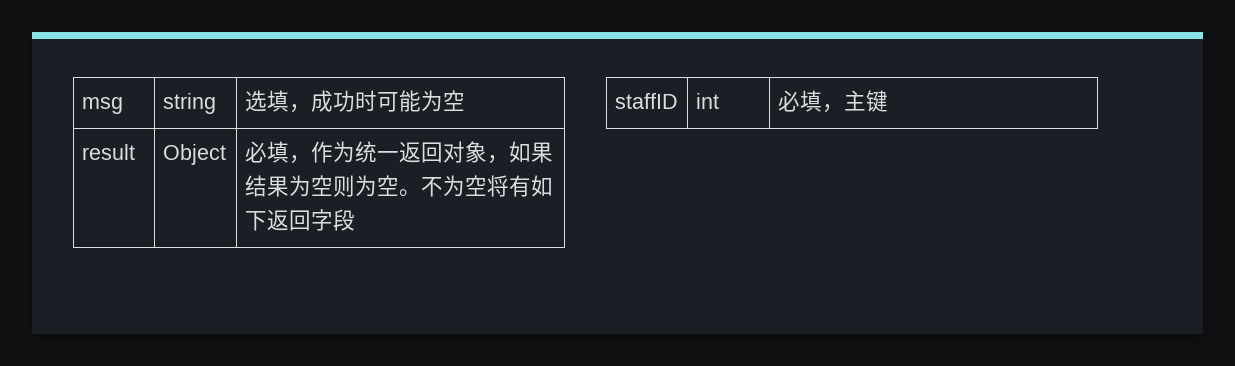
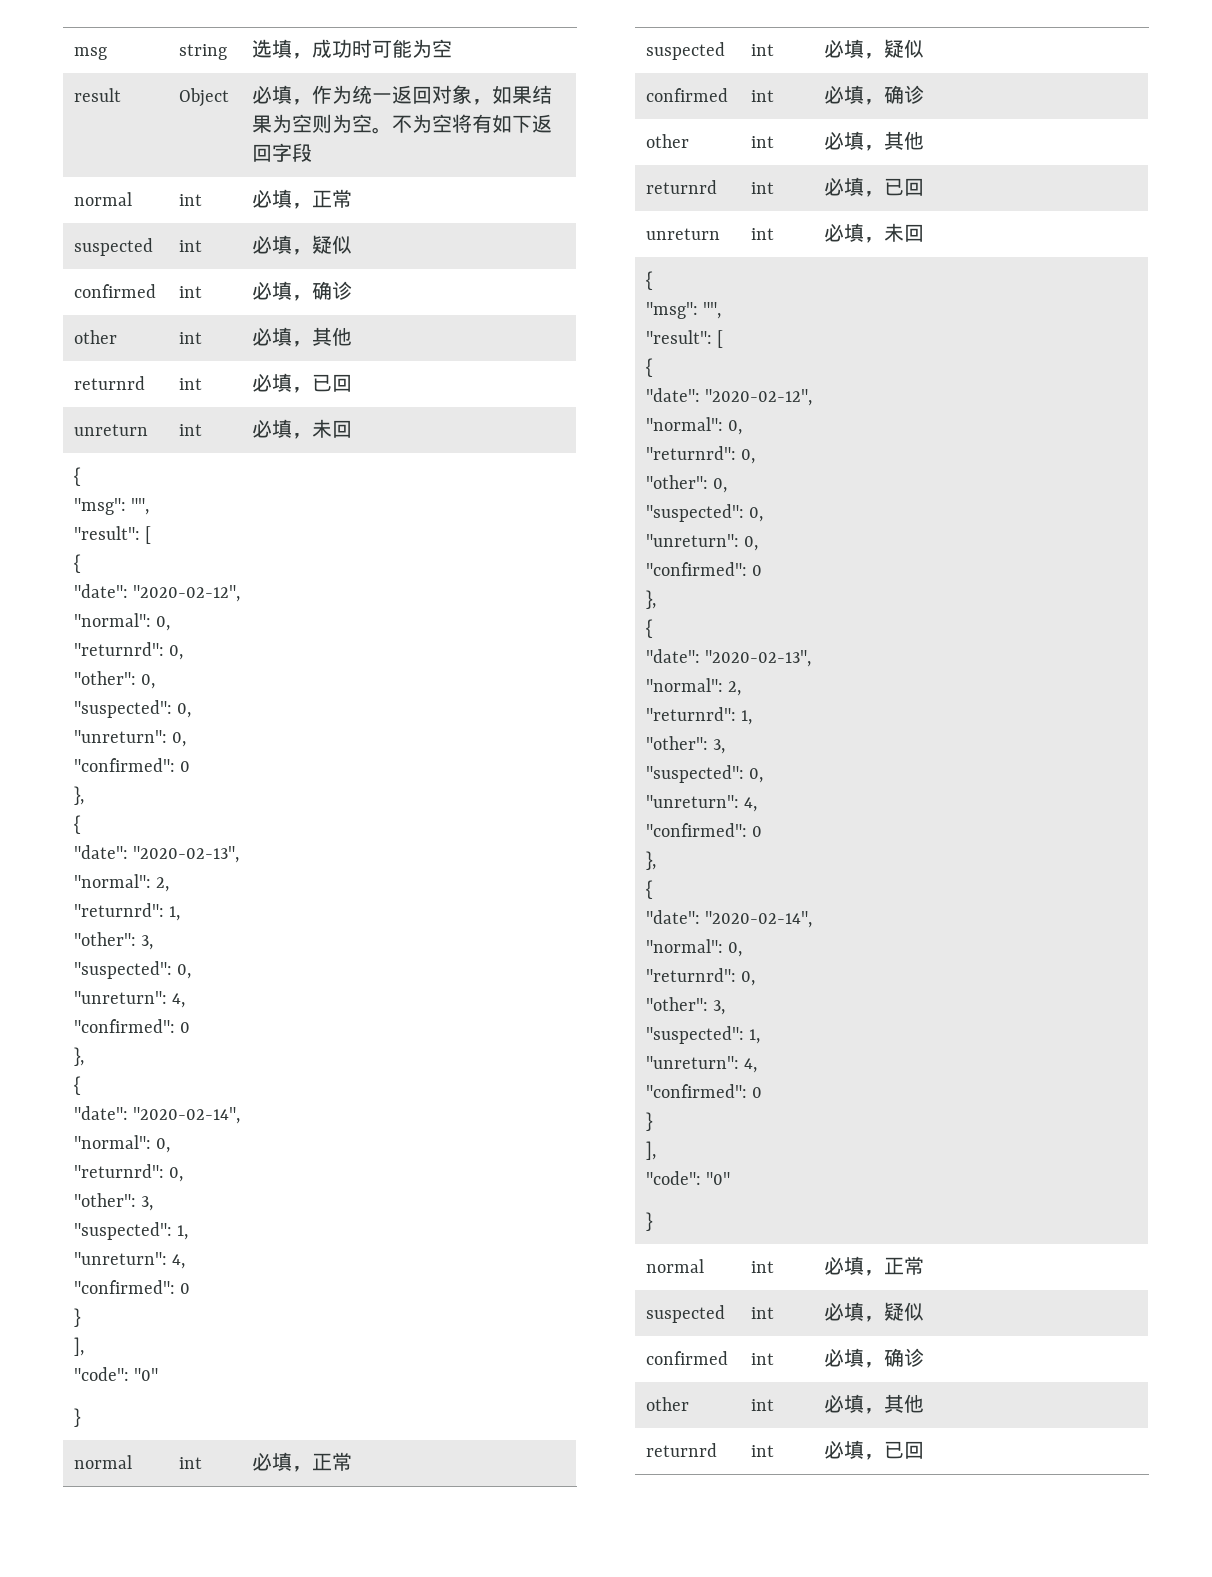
[614,93,678,109] [695,93,719,109] [777,90,888,113] staffID | int | 必填，主键 -> [74,192,133,206] [179,194,203,206] [252,189,353,209] [74,238,154,256] [179,240,203,252] [252,235,353,255] [74,284,157,298] [179,286,203,298] [252,281,353,301] [74,330,118,344] [179,332,203,344] [252,327,353,347] [74,376,146,390] [179,378,203,390] [252,373,353,393] [74,424,149,436] [179,424,203,436] [252,419,353,439] [74,467,82,486] [74,498,150,515] [74,526,152,544] [74,554,82,573] [74,584,241,602] [74,613,171,631] [74,642,184,660] [74,671,156,689] [74,700,192,718] [74,730,187,747] [74,758,191,772] [74,786,85,805] [74,815,82,834] [74,845,240,863] [74,874,170,892] [74,903,181,921] [74,932,154,950] [74,961,192,979] [74,991,186,1008] [74,1019,191,1033] [74,1047,85,1066] [74,1076,82,1095] [74,1106,241,1124] [74,1135,171,1153] [74,1164,184,1182] [74,1193,154,1211] [74,1222,189,1240] [74,1252,186,1269] [74,1280,191,1294] [74,1308,82,1327] [74,1337,85,1356] [74,1367,159,1381] [74,1408,82,1427] [74,1455,133,1469] [179,1457,203,1469] [252,1452,353,1472] [646,42,726,60] [751,44,775,56] [824,39,925,59] [646,88,729,102] [751,90,775,102] [824,85,925,105] [646,134,690,148] [751,136,775,148] [824,131,925,151] [646,180,718,194] [751,182,775,194] [824,177,925,197] [646,228,721,240] [751,228,775,240] [824,223,925,243] [646,271,654,290] [646,302,722,319] [646,330,724,348] [646,358,654,377] [646,388,813,406] [646,417,743,435] [646,446,756,464] [646,475,728,493] [646,504,764,522] [646,534,759,551] [646,562,763,576] [646,590,657,609] [646,619,654,638] [646,649,812,667] [646,678,742,696] [646,707,753,725] [646,736,726,754] [646,765,764,783] [646,795,758,812] [646,823,763,837] [646,851,657,870] [646,880,654,899] [646,910,813,928] [646,939,743,957] [646,968,756,986] [646,997,726,1015] [646,1026,761,1044] [646,1056,758,1073] [646,1084,763,1098] [646,1112,654,1131] [646,1141,657,1160] [646,1171,731,1185] [646,1212,654,1231] [646,1259,705,1273] [751,1261,775,1273] [824,1256,925,1276] [646,1305,726,1323] [751,1307,775,1319] [824,1302,925,1322] [646,1351,729,1365] [751,1353,775,1365] [824,1348,925,1368] [646,1397,690,1411] [751,1399,775,1411] [824,1394,925,1414] [646,1443,718,1457] [751,1445,775,1457] [824,1440,925,1460] normal | int | 必填，正常 // suspected | int | 必填，疑似 // confirmed | int | 必填，确诊 // other | int | 必填，其他 // returnrd | int | 必填，已回 // unreturn | int | 必填，未回 // { // "msg": "", // "result": [ // { // "date": "2020-02-12", // "normal": 0, // "returnrd": 0, // "other": 0, // "suspected": 0, // "unreturn": 0, // "confirmed": 0 // }, // { // "date": "2020-02-13", // "normal": 2, // "returnrd": 1, // "other": 3, // "suspected": 0, // "unreturn": 4, // "confirmed": 0 // }, // { // "date": "2020-02-14", // "normal": 0, // "returnrd": 0, // "other": 3, // "suspected": 1, // "unreturn": 4, // "confirmed": 0 // } // ], // "code": "0" // } // normal | int | 必填，正常 // suspected | int | 必填，疑似 // confirmed | int | 必填，确诊 // other | int | 必填，其他 // returnrd | int | 必填，已回 // unreturn | int | 必填，未回 // { // "msg": "", // "result": [ // { // "date": "2020-02-12", // "normal": 0, // "returnrd": 0, // "other": 0, // "suspected": 0, // "unreturn": 0, // "confirmed": 0 // }, // { // "date": "2020-02-13", // "normal": 2, // "returnrd": 1, // "other": 3, // "suspected": 0, // "unreturn": 4, // "confirmed": 0 // }, // { // "date": "2020-02-14", // "normal": 0, // "returnrd": 0, // "other": 3, // "suspected": 1, // "unreturn": 4, // "confirmed": 0 // } // ], // "code": "0" // } // normal | int | 必填，正常 // suspected | int | 必填，疑似 // confirmed | int | 必填，确诊 // other | int | 必填，其他 // returnrd | int | 必填，已回

